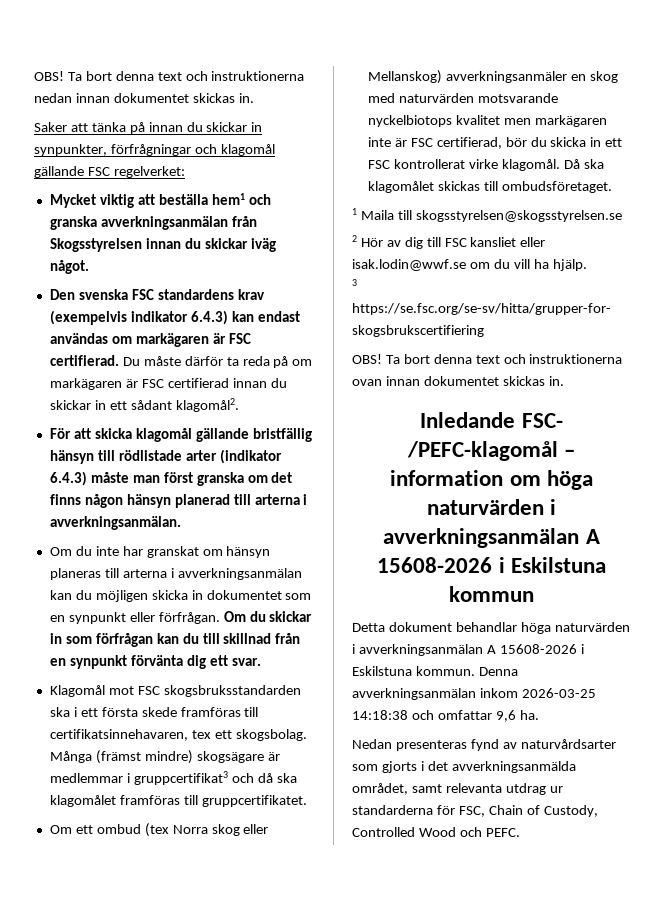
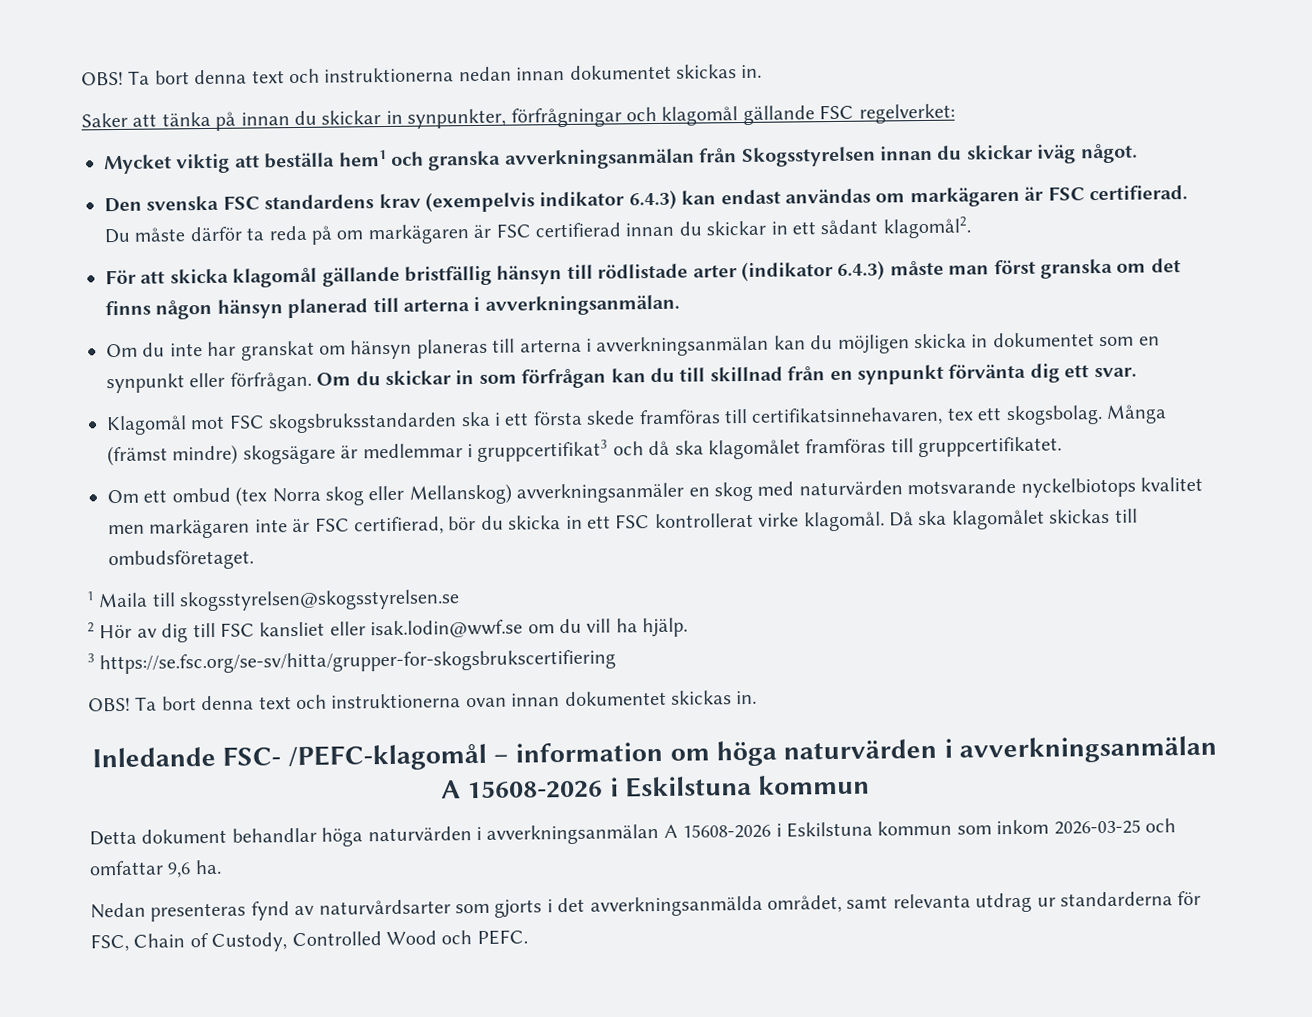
[415,666,518,676] [352,688,476,700] kommun. Denna avverkningsanmälan -> [877,820,992,836] kommun som
[352,710,408,720] 14:18:38 -> (1141, 827) none

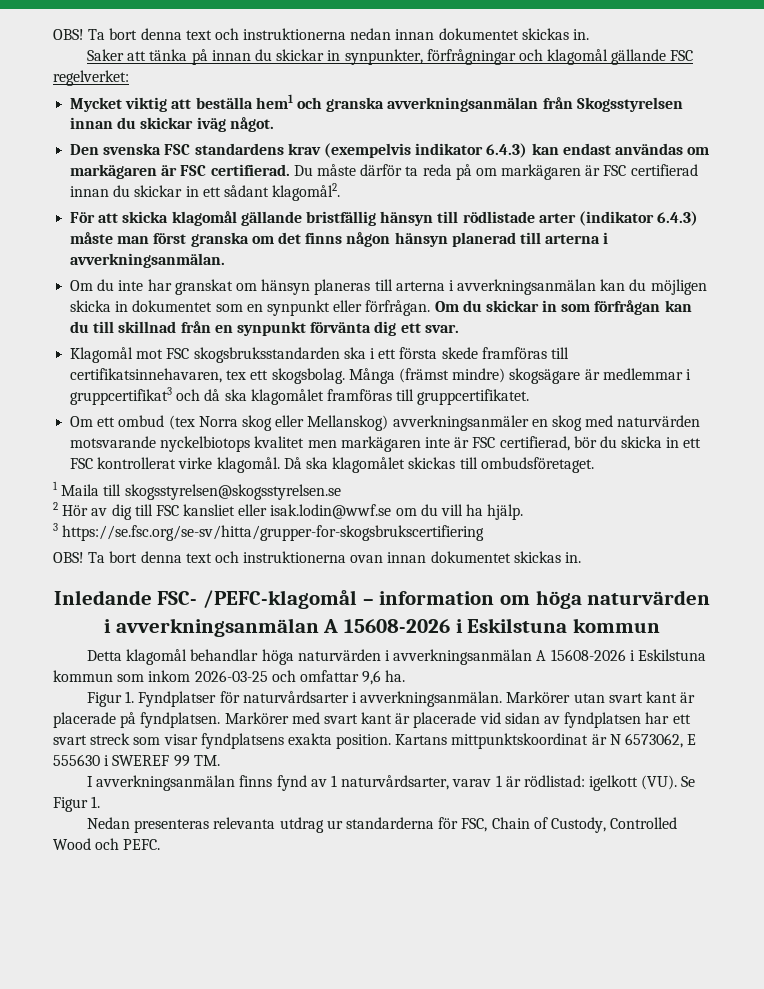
[141,828,228,844] dokument -> [126,649,188,665] klagomål
[90,894,889,922] Nedan presenteras fynd av naturvårdsarter som gjorts i det avverkningsanmälda området, samt -> [87,691,696,707] [53,712,691,728] [53,733,697,749] [53,754,220,767] [87,775,696,791] [53,796,101,812] [87,817,210,833] Figur 1. Fyndplatser för naturvårdsarter i avverkningsanmälan. Markörer utan svart kant är placerade på fyndplatsen. Markörer med svart kant är placerade vid sidan av fyndplatsen har ett svart streck som visar fyndplatsens exakta position. Kartans mittpunktskoordinat är N 6573062, E 555630 i SWEREF 99 TM. // I avverkningsanmälan finns fynd av 1 naturvårdsarter, varav 1 är rödlistad: igelkott (VU). Se Figur 1. // Nedan presenteras

